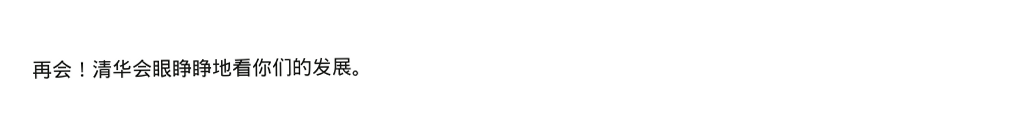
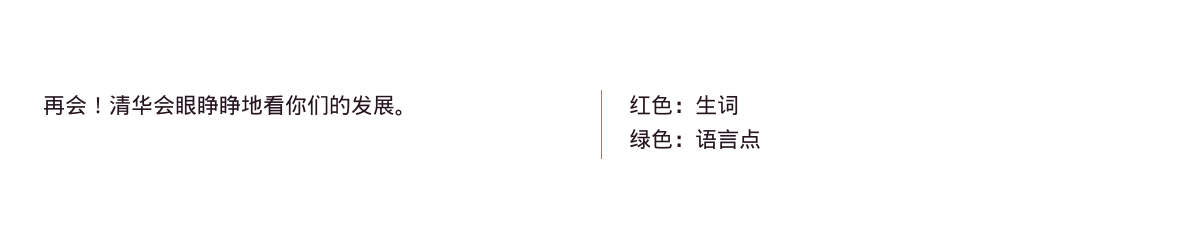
(373, 73) none -> [629,95,739,115] [629,129,761,149] // 红色：生词 // 绿色：语言点

